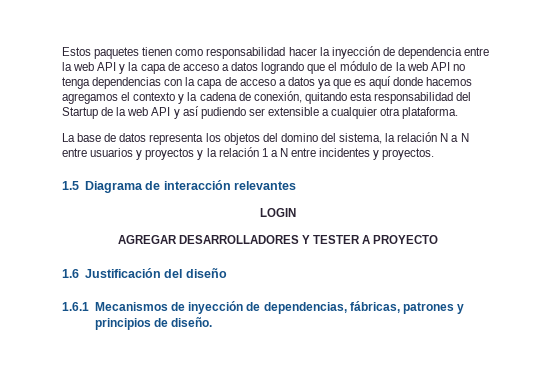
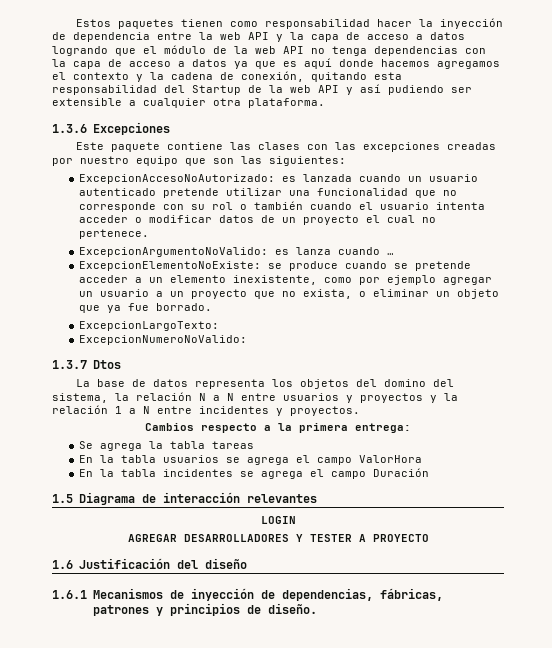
(459, 113) none -> [52,122,170,135] [76,142,497,152] [52,156,346,166] [78,174,478,184] [78,188,457,198] [78,201,485,212] [78,215,436,225] [78,229,149,239] [78,247,394,257] [78,261,471,271] [78,275,492,285] [78,289,499,299] [78,303,212,313] [78,321,219,331] [78,335,247,345] [52,360,121,369] // 1.3.6 Excepciones // Este paquete contiene las clases con las excepciones creadas por nuestro equipo que son las siguientes: // ExcepcionAccesoNoAutorizado: es lanzada cuando un usuario autenticado pretende utilizar una funcionalidad que no corresponde con su rol o también cuando el usuario intenta acceder o modificar datos de un proyecto el cual no pertenece. // ExcepcionArgumentoNoValido: es lanza cuando … // ExcepcionElementoNoExiste: se produce cuando se pretende acceder a un elemento inexistente, como por ejemplo agregar un usuario a un proyecto que no exista, o eliminar un objeto que ya fue borrado. // ExcepcionLargoTexto: // ExcepcionNumeroNoValido: // 1.3.7 Dtos
(435, 154) none -> [145,423,411,433] [78,441,254,451] [78,455,422,465] [78,468,429,479] // Cambios respecto a la primera entrega: // Se agrega la tabla tareas // En la tabla usuarios se agrega el campo ValorHora // En la tabla incidentes se agrega el campo Duración

